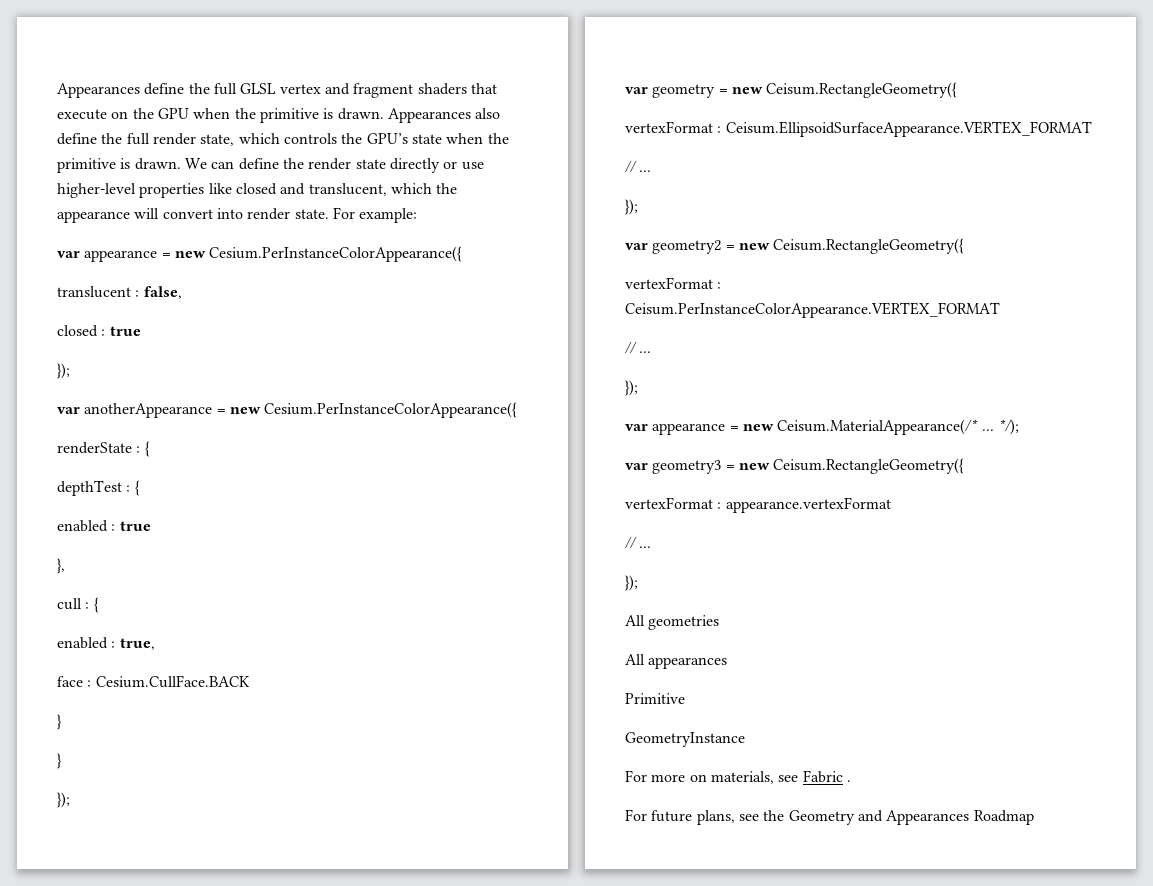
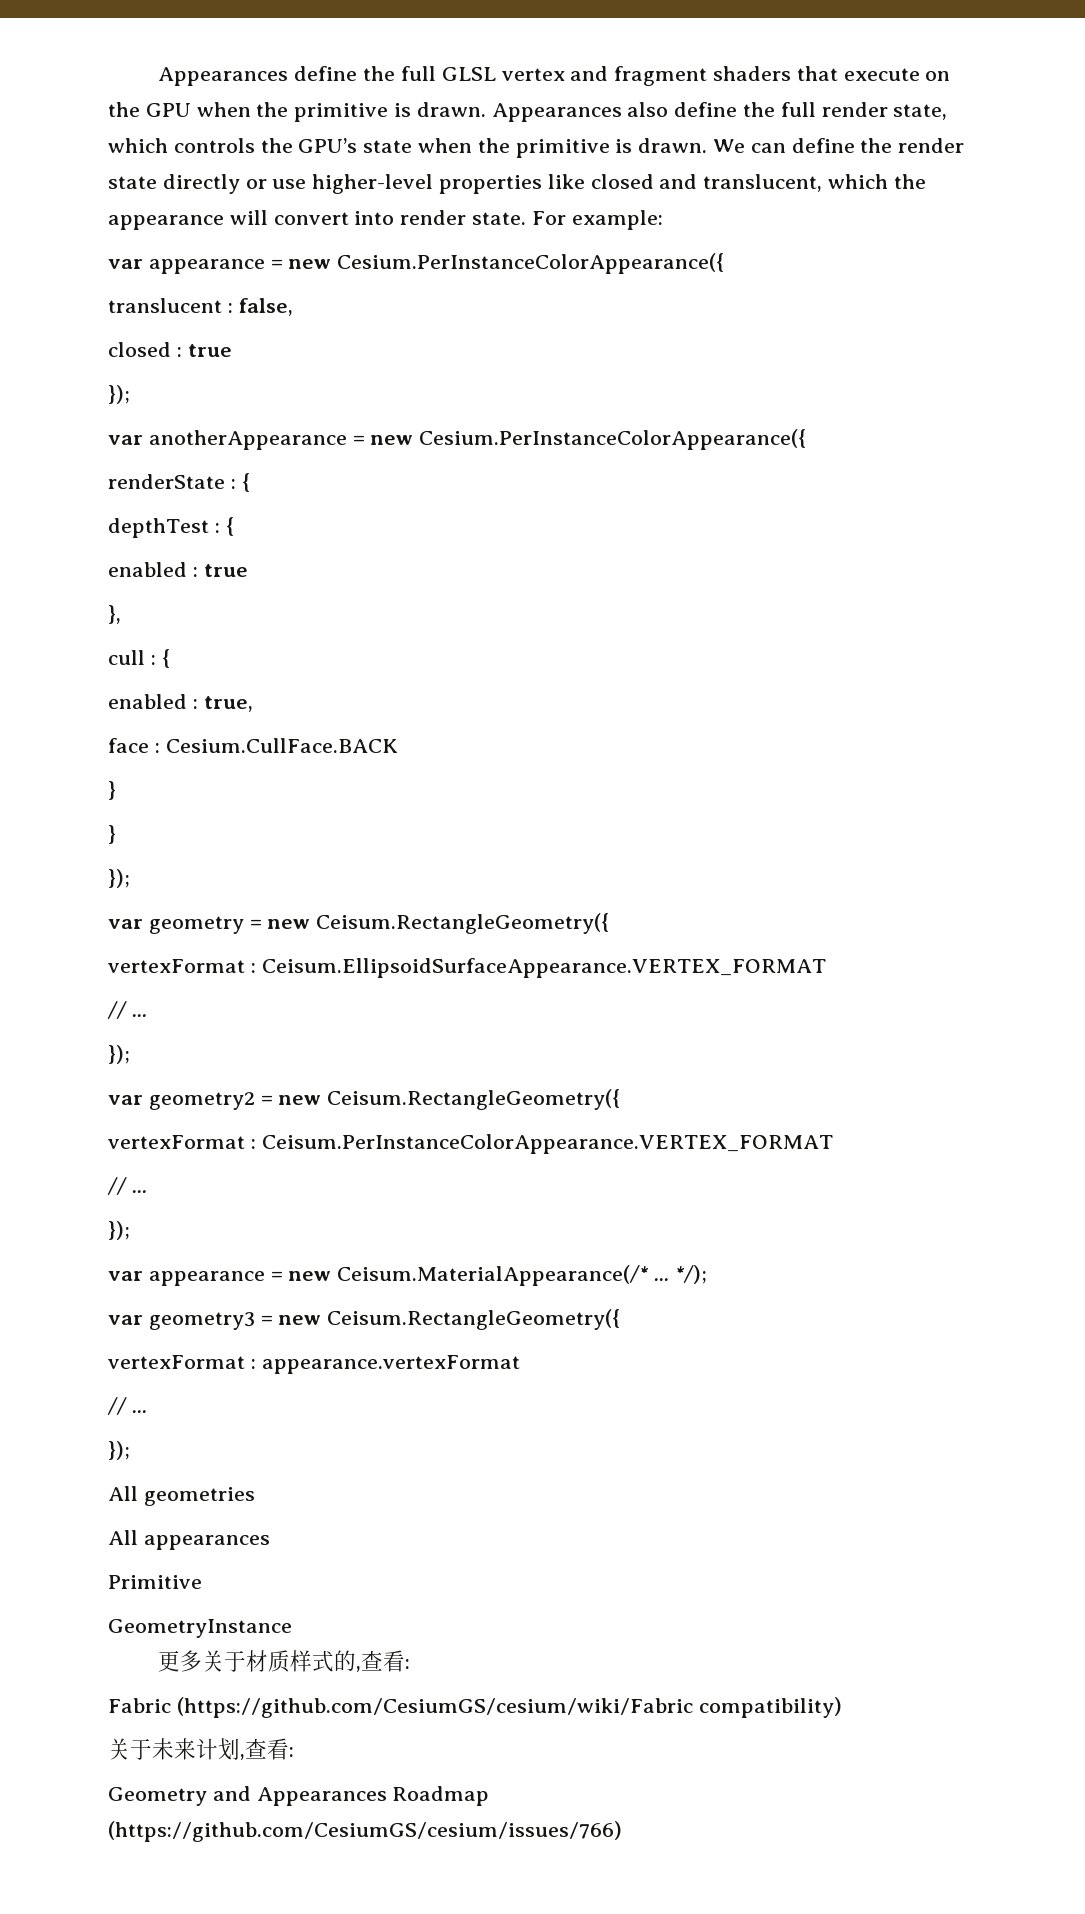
[625,770,851,784] [625,809,785,825] For more on materials, see Fabric . // For future plans, see the -> [158,1650,411,1672] [108,1697,842,1718] [108,1738,294,1760] 更多关于材质样式的,查看: // Fabric (https://github.com/CesiumGS/cesium/wiki/Fabric compatibility) // 关于未来计划,查看: //
(1034, 817) none -> [108,1821,622,1842] (https://github.com/CesiumGS/cesium/issues/766)

